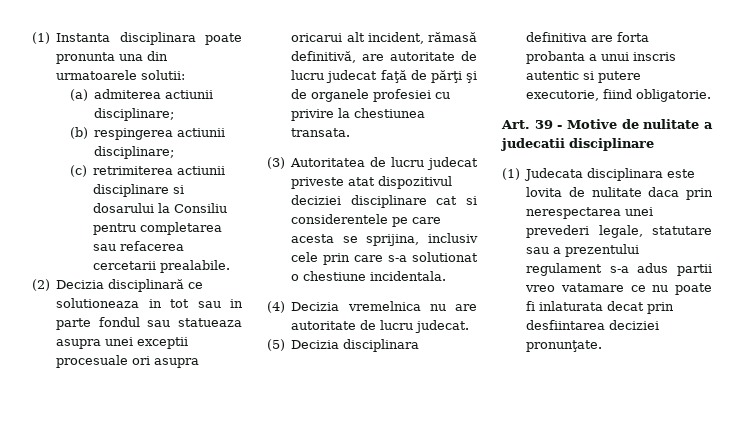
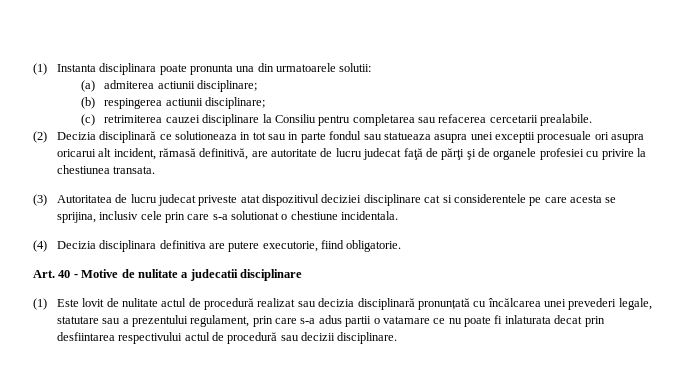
[177,166,226,175] [93,184,185,197] [93,203,155,213] actiunii disciplinare si dosarului -> [165,114,260,126] cauzei disciplinare
[347,301,477,311] [291,320,470,333] [267,339,420,352] [526,32,650,42] [526,51,677,64] [526,71,595,80] vremelnica nu are autoritate de lucru judecat. // (5) Decizia disciplinara definitiva are forta probanta a unui inscris autentic si -> [99,240,225,252] disciplinara definitiva are
[534,120,553,129] 39 -> [58,270,71,278] 40
[524,168,696,181] [526,187,713,200] [526,207,622,219] Judecata disciplinara este lovita de nulitate daca prin nerespectarea -> [56,298,541,310] Este lovit de nulitate actul de procedură realizat sau decizia disciplinară pronunțată cu încălcarea
[526,263,603,276] regulament -> [190,315,298,327] regulament, prin care
[525,285,556,292] vreo -> [373,318,380,324] o
[609,320,660,330] [526,340,603,352] deciziei pronunţate. -> [118,332,398,344] respectivului actul de procedură sau decizii disciplinare.

